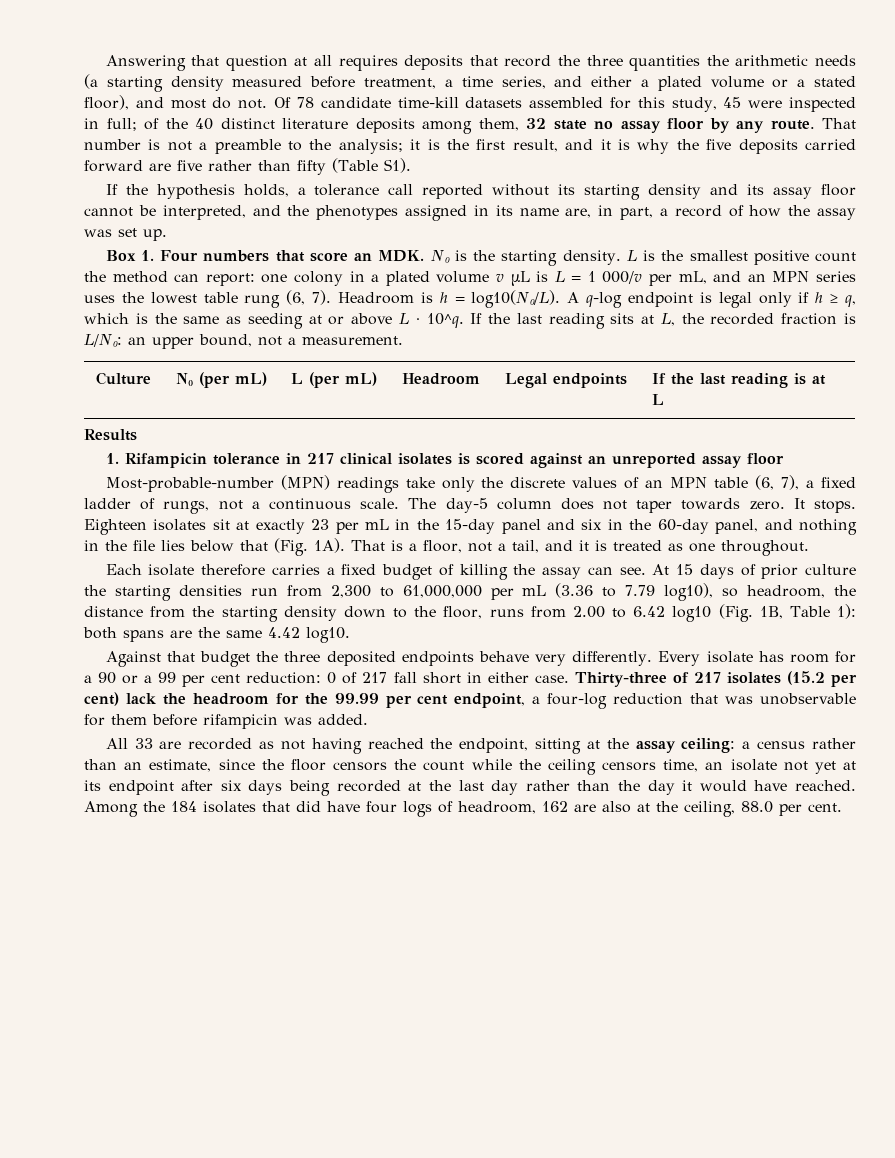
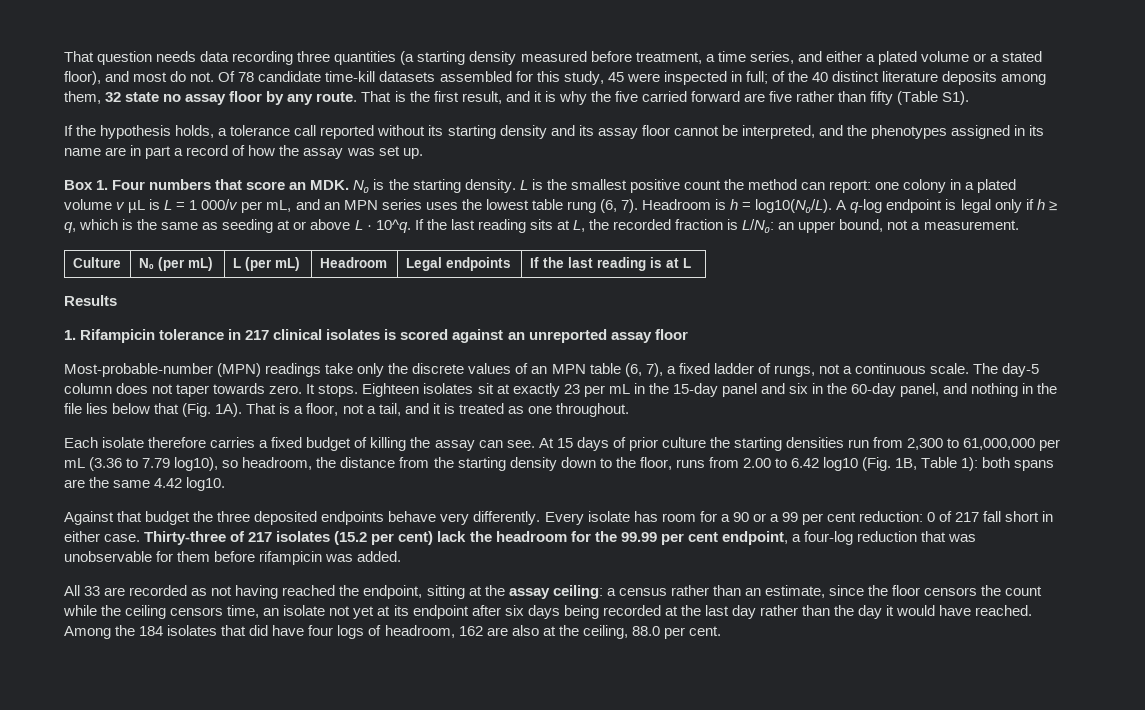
[105,55,857,71] Answering that question at all requires deposits that record the three quantities the arithmetic needs -> [64,51,397,65] That question needs data recording three quantities
[84,139,421,154] number is not a preamble to the analysis; it -> (392, 96) none
[738,139,798,154] deposits -> (638, 96) none
[565,205,653,220] are, in part, -> [105,145,172,159] are in part

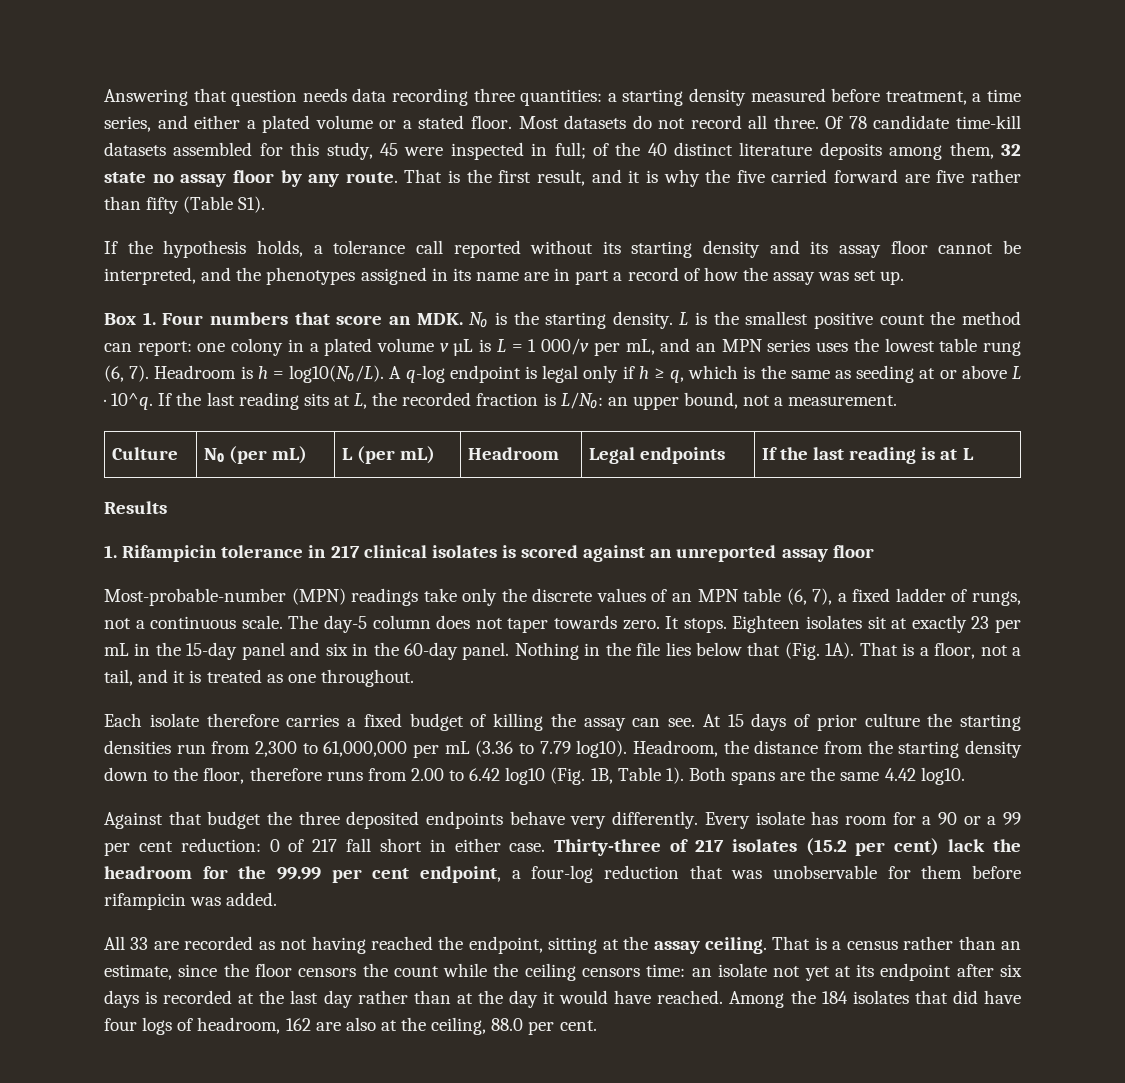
[64,51,94,62] That -> [104,88,227,106] Answering that
[334,51,415,65] quantities (a -> [520,89,617,106] quantities: a
[64,71,215,85] floor), and most do not. -> [470,115,819,129] floor. Most datasets do not record all three.
[900,383,1019,397] panel, and nothing -> [462,642,579,660] panel. Nothing
[174,457,313,471] log10), so headroom, -> [576,740,719,758] log10). Headroom,
(672, 463) none -> [249,767,322,781] therefore
[961,457,1011,471] 1): both -> [665,767,726,784] 1). Both
[552,585,603,599] ceiling: -> [705,936,827,954] ceiling. That is
[227,605,260,618] time, -> [646,964,686,977] time:
[563,605,599,619] being -> [145,991,158,1004] is
(831, 610) none -> [456,993,473,1004] at

